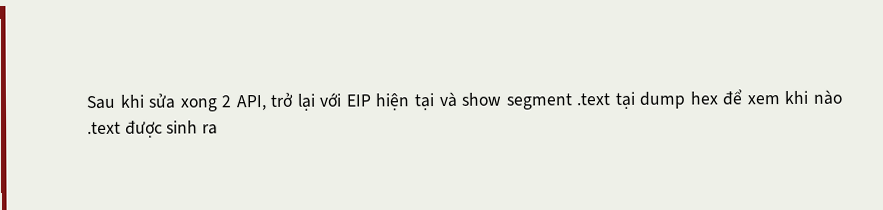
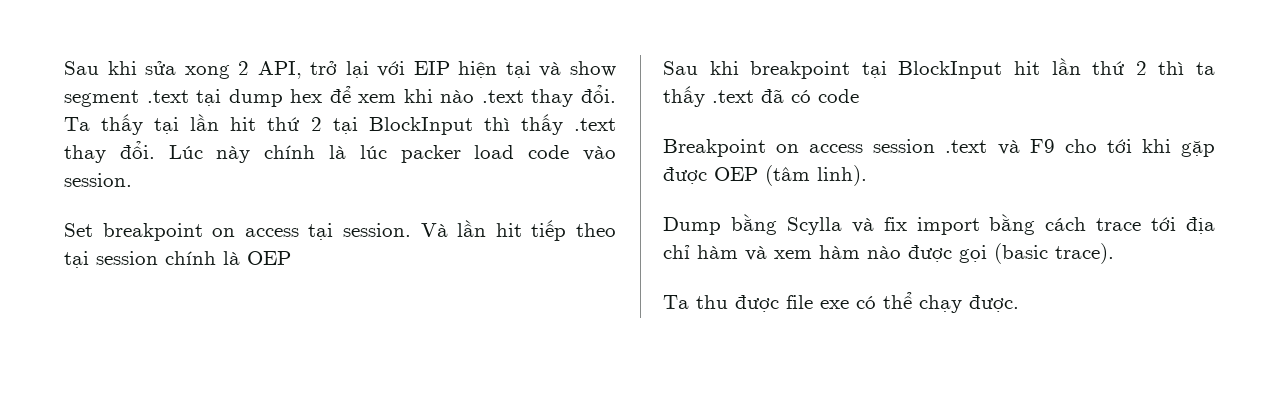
[124,120,219,138] được sinh ra -> [531,85,616,107] [64,114,616,135] [64,141,616,163] [64,173,132,187] [64,220,617,241] [64,251,291,268] [663,58,1215,79] [663,86,859,107] [663,139,1215,157] [663,165,867,186] [663,214,1215,235] [663,243,1114,264] [663,292,1019,313] thay đổi. Ta thấy tại lần hit thứ 2 tại BlockInput thì thấy .text thay đổi. Lúc này chính là lúc packer load code vào session. // Set breakpoint on access tại session. Và lần hit tiếp theo tại session chính là OEP // Sau khi breakpoint tại BlockInput hit lần thứ 2 thì ta thấy .text đã có code // Breakpoint on access session .text và F9 cho tới khi gặp được OEP (tâm linh). // Dump bằng Scylla và fix import bằng cách trace tới địa chỉ hàm và xem hàm nào được gọi (basic trace). // Ta thu được file exe có thể chạy được.

